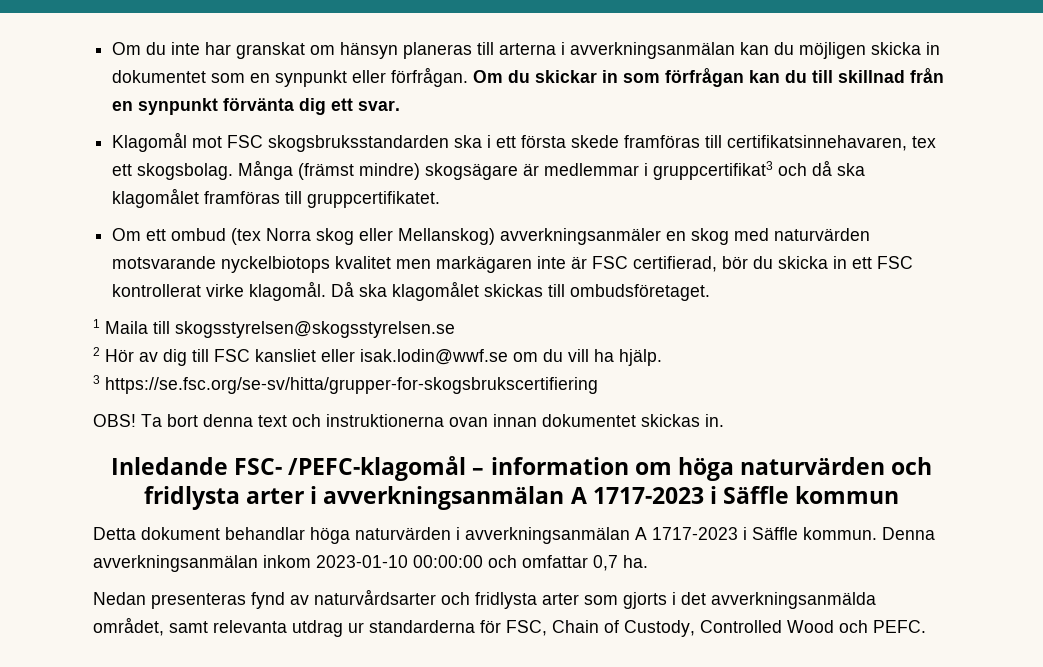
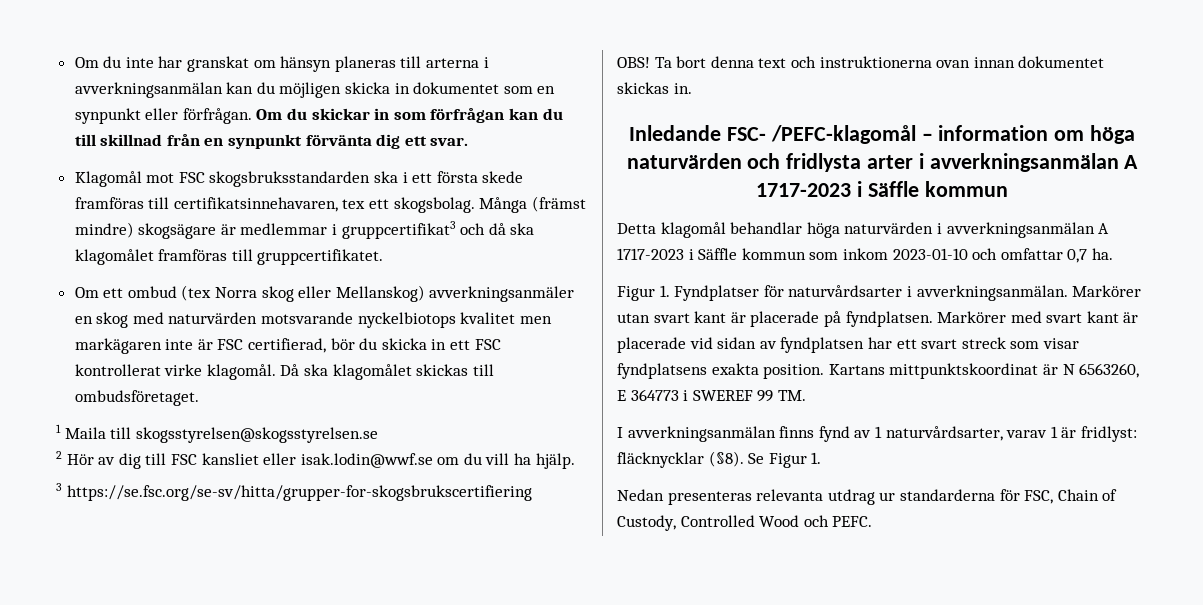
[141,527,220,540] dokument -> [660,222,726,238] klagomål
[803,527,935,540] [93,555,258,572] kommun. Denna avverkningsanmälan -> [741,248,839,260] kommun som
[413,555,483,568] 00:00:00 -> (968, 254) none
[93,589,876,609] [93,617,208,636] Nedan presenteras fynd av naturvårdsarter och fridlysta arter som gjorts i det avverkningsanmälda området, samt -> [617,285,1142,301] [617,311,1139,327] [617,337,1079,353] [617,363,1140,379] [617,389,806,402] [617,426,1137,442] [617,451,822,468] [617,489,752,505] Figur 1. Fyndplatser för naturvårdsarter i avverkningsanmälan. Markörer utan svart kant är placerade på fyndplatsen. Markörer med svart kant är placerade vid sidan av fyndplatsen har ett svart streck som visar fyndplatsens exakta position. Kartans mittpunktskoordinat är N 6563260, E 364773 i SWEREF 99 TM. // I avverkningsanmälan finns fynd av 1 naturvårdsarter, varav 1 är fridlyst: fläcknycklar (§8). Se Figur 1. // Nedan presenteras

